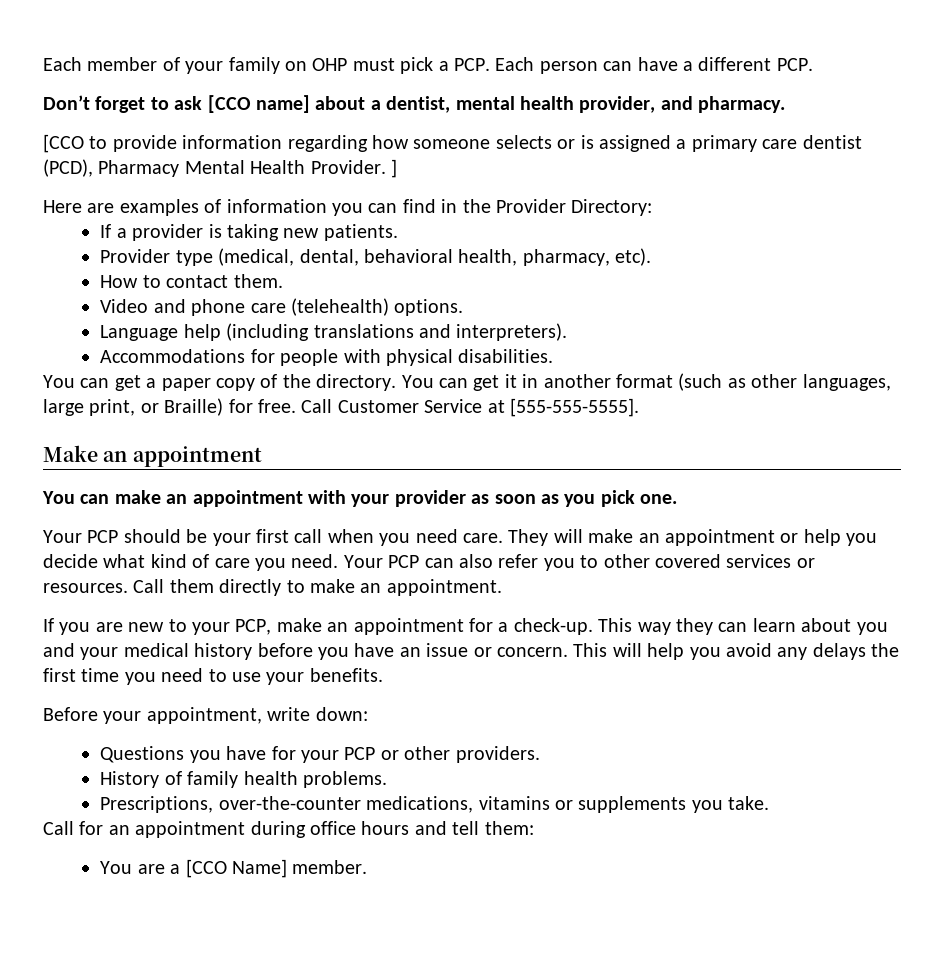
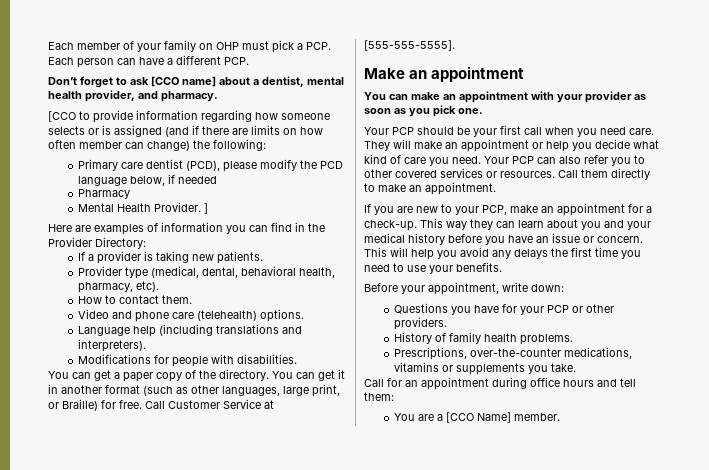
[676,135,862,152] [43,159,93,177] a primary care dentist (PCD), -> [165,125,323,137] [48,139,266,151] [77,159,343,172] [77,174,217,186] (and if there are limits on how often member can change) the following: // Primary care dentist (PCD), please modify the PCD language below, if needed //
(180, 168) none -> (130, 194) //
[100,349,246,363] Accommodations -> [77,354,151,364] Modifications
[385,349,453,366] physical -> (234, 359) none

